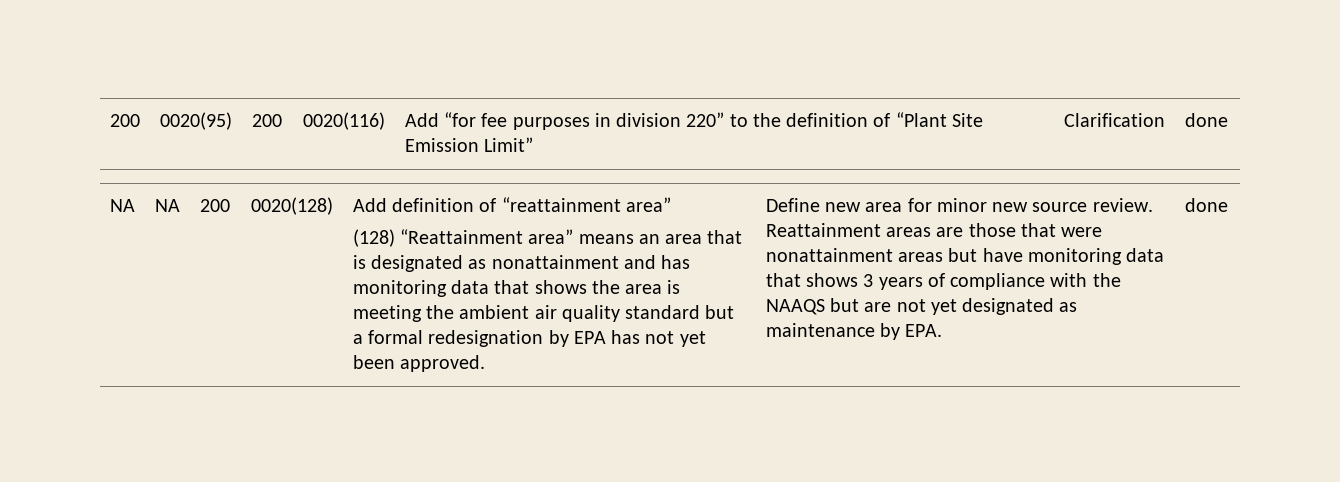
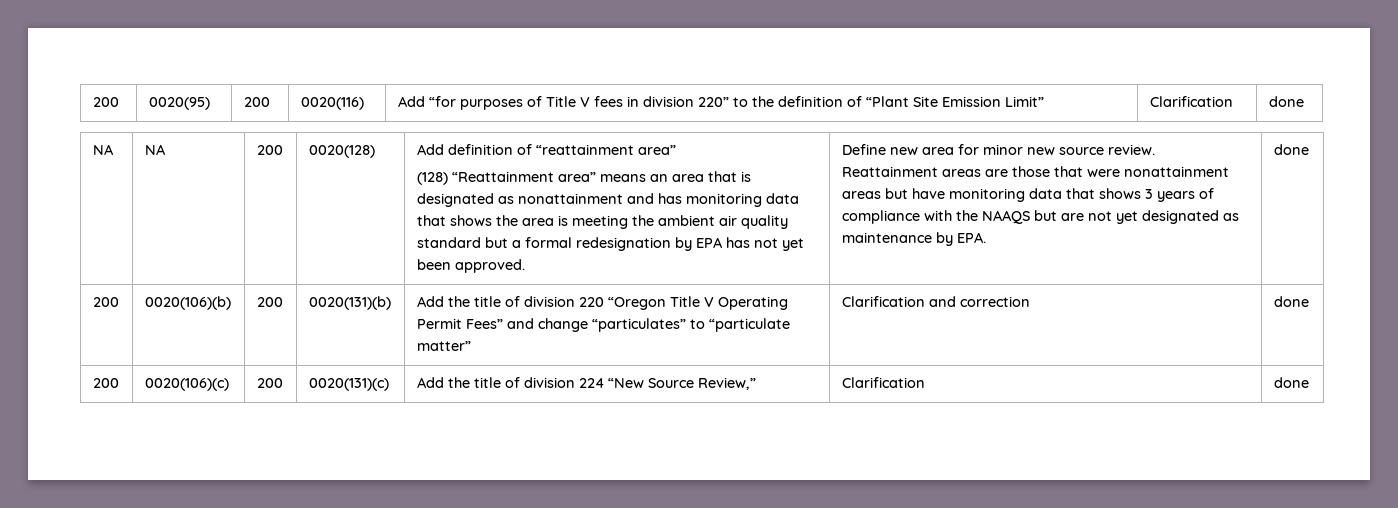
[481,113,590,130] fee purposes -> [459,96,623,110] purposes of Title V fees
(1228, 205) none -> [92,297,119,307] [144,296,231,310] [256,297,283,307] [308,296,391,310] [416,296,788,310] [416,318,790,332] [416,341,471,351] [841,296,1030,307] [1273,296,1309,307] [92,378,119,388] [144,378,229,391] [256,378,283,388] [308,378,389,391] [416,377,756,390] [841,377,925,388] [1273,377,1309,388] // 200 | 0020(106)(b) | 200 | 0020(131)(b) | Add the title of division 220 “Oregon Title V Operating Permit Fees” and change “particulates” to “particulate matter” | Clarification and correction | done // 200 | 0020(106)(c) | 200 | 0020(131)(c) | Add the title of division 224 “New Source Review,” | Clarification | done

